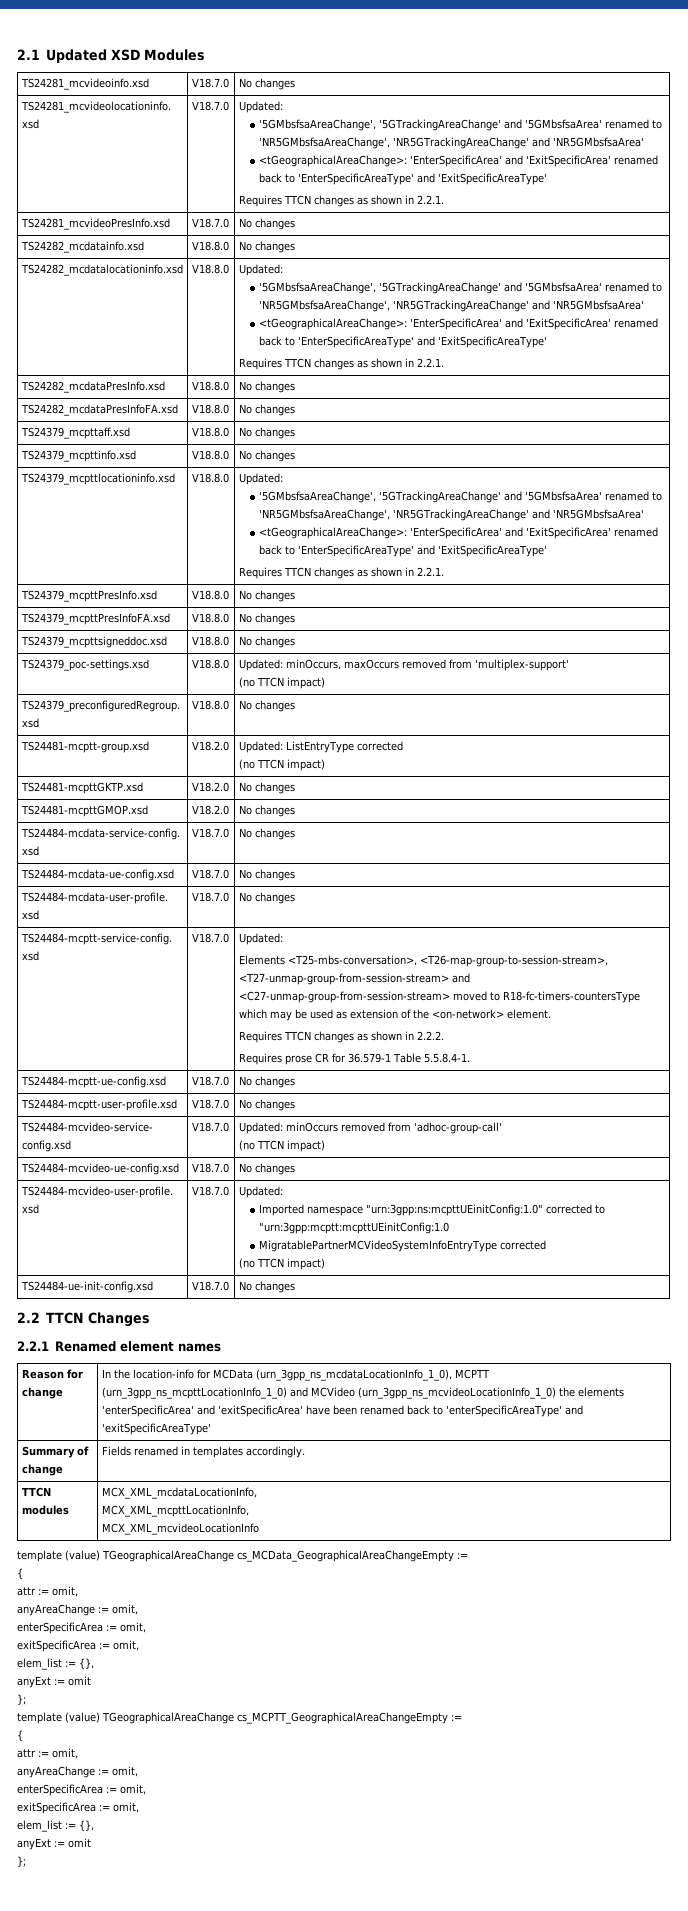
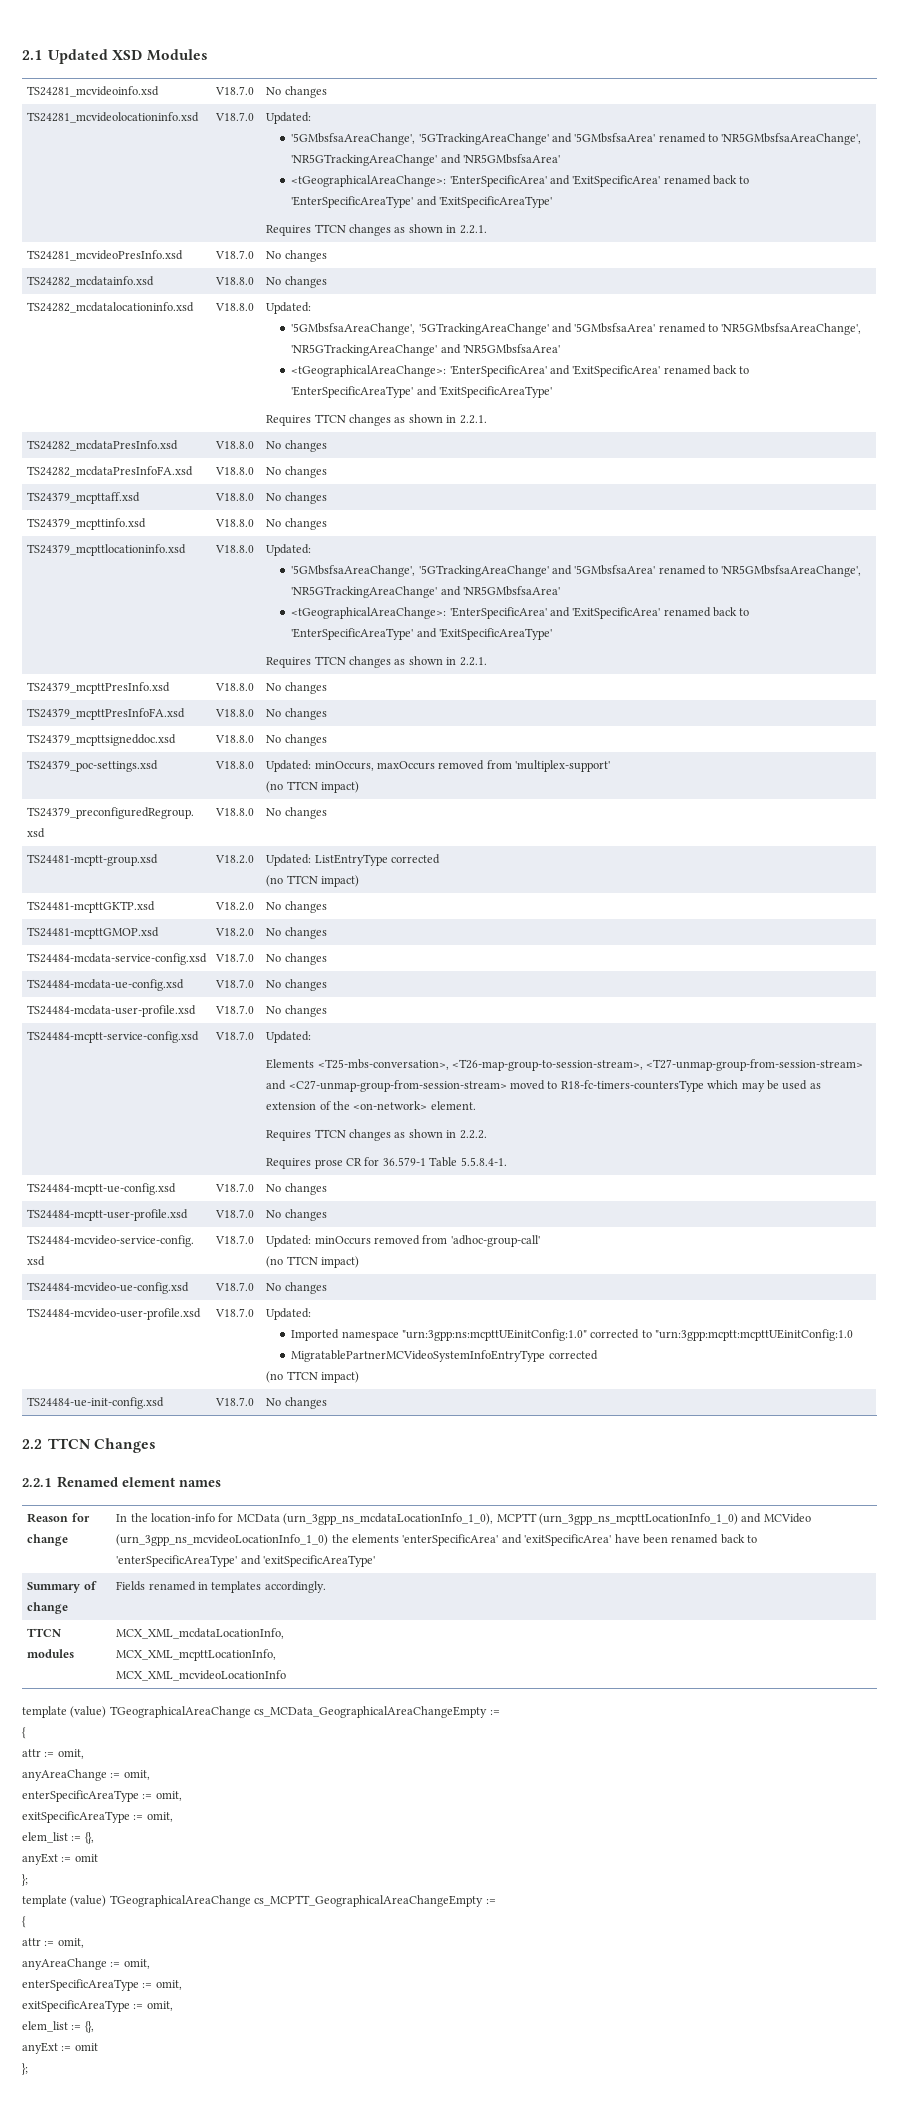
[17,1622,146,1634] [17,1640,96,1652] enterSpecificArea := omit, // exitSpecificArea -> [22,1790,182,1802] [22,1811,130,1823] enterSpecificAreaType := omit, // exitSpecificAreaType
[17,1784,146,1796] [17,1802,96,1814] enterSpecificArea := omit, // exitSpecificArea -> [22,1979,182,1991] [22,2000,130,2012] enterSpecificAreaType := omit, // exitSpecificAreaType

